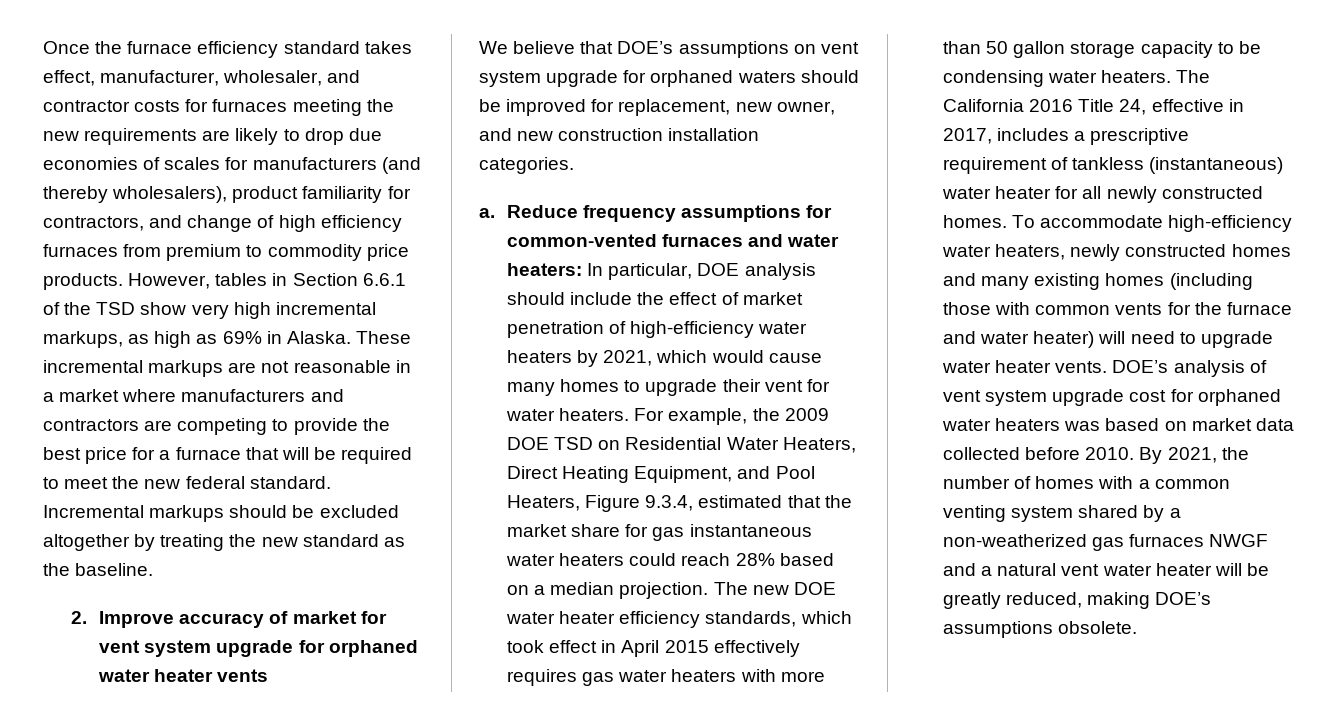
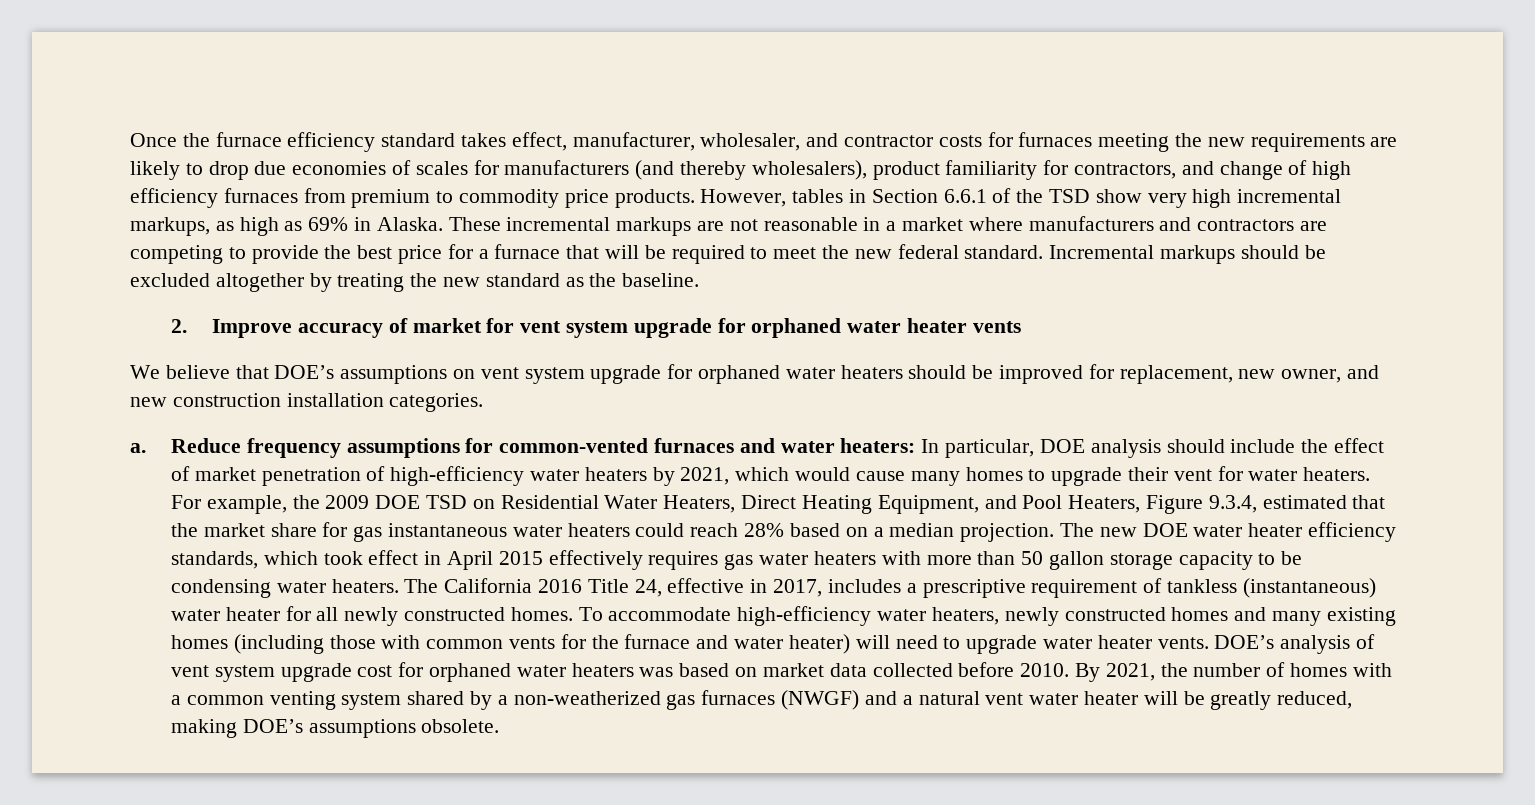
[737,71,796,83] waters -> [785,365,903,379] water heaters
[1209,534,1269,547] NWGF -> [781,690,860,710] (NWGF)

